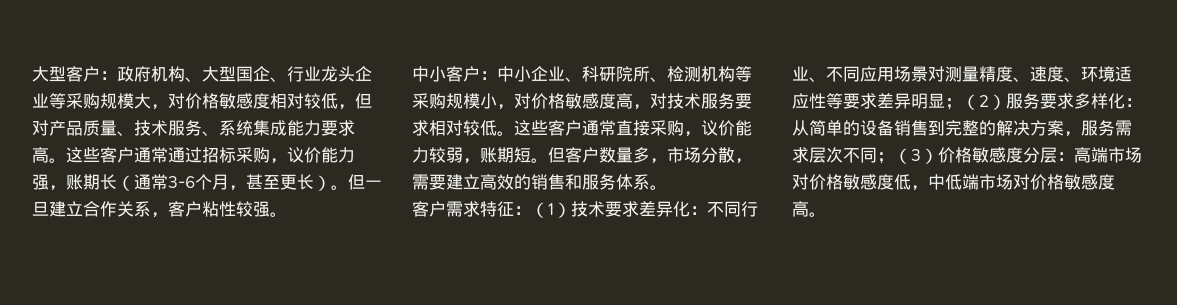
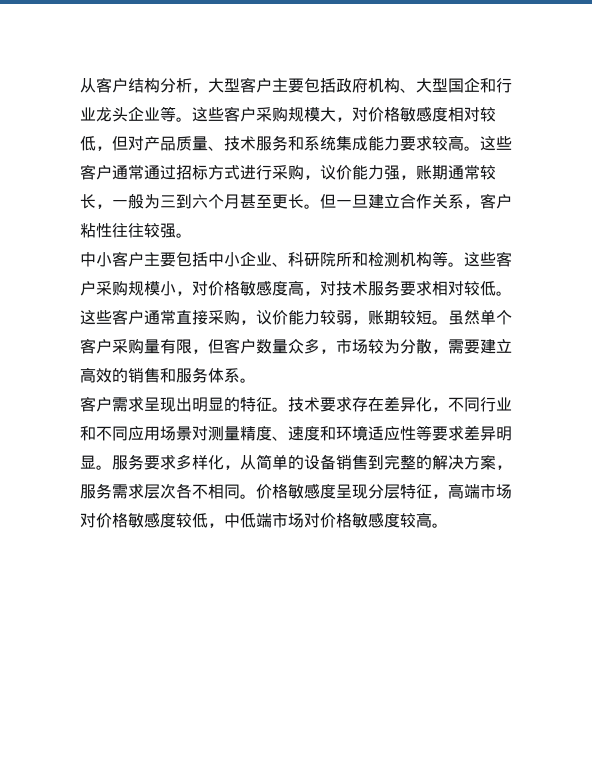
[32,66,117,82] 大型客户： -> [80,77,336,93] 从客户结构分析，大型客户主要包括
[270,77,287,82] 、 -> [480,78,496,93] 和
(66, 101) none -> [176,106,256,122] 。这些客户
[202,131,219,136] 、 -> [288,136,304,151] 和
(355, 128) none -> [432,136,448,151] 较
(236, 155) none -> [208,165,272,180] 方式进行
[100,174,246,191] 长（通常3-6个月， -> [448,165,496,180] [80,193,240,209] 通常较长，一般为三到六个月
[314,175,331,191] ） -> (304, 201) none
(236, 209) none -> [112,223,144,238] 往往
[480,71,497,80] ： -> [144,251,208,267] 主要包括
[650,77,667,82] 、 -> [352,252,368,267] 和
(752, 74) none -> [448,251,512,267] [80,281,96,296] 。这些客户
[514,147,548,163] 短。 -> [400,309,512,325] [80,338,208,354] 较短。虽然单个客户采购量有限，
(633, 155) none -> [288,339,304,354] 众
(701, 155) none -> [368,339,400,354] 较为
[480,201,707,218] 特征：（1）技术要求差异化： -> [144,396,448,412] 呈现出明显的特征。技术要求存在差异化，
[809,77,826,82] 、 -> [80,426,96,441] 和
[1064,77,1081,82] 、 -> [320,426,336,441] 和
[945,94,1006,110] ；（2） -> [96,465,112,470] 。
[1125,98,1142,107] ： -> [224,465,240,470] ，
[843,147,1074,164] 不同；（3）价格敏感度分层： -> [176,483,448,499] 各不相同。价格敏感度呈现分层特征，
(894, 182) none -> [176,513,192,528] 较
(1115, 182) none -> [400,513,416,528] 较

